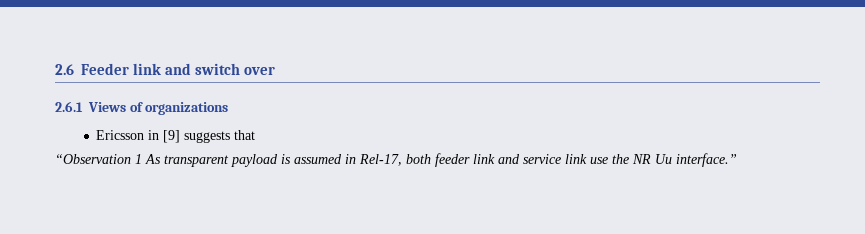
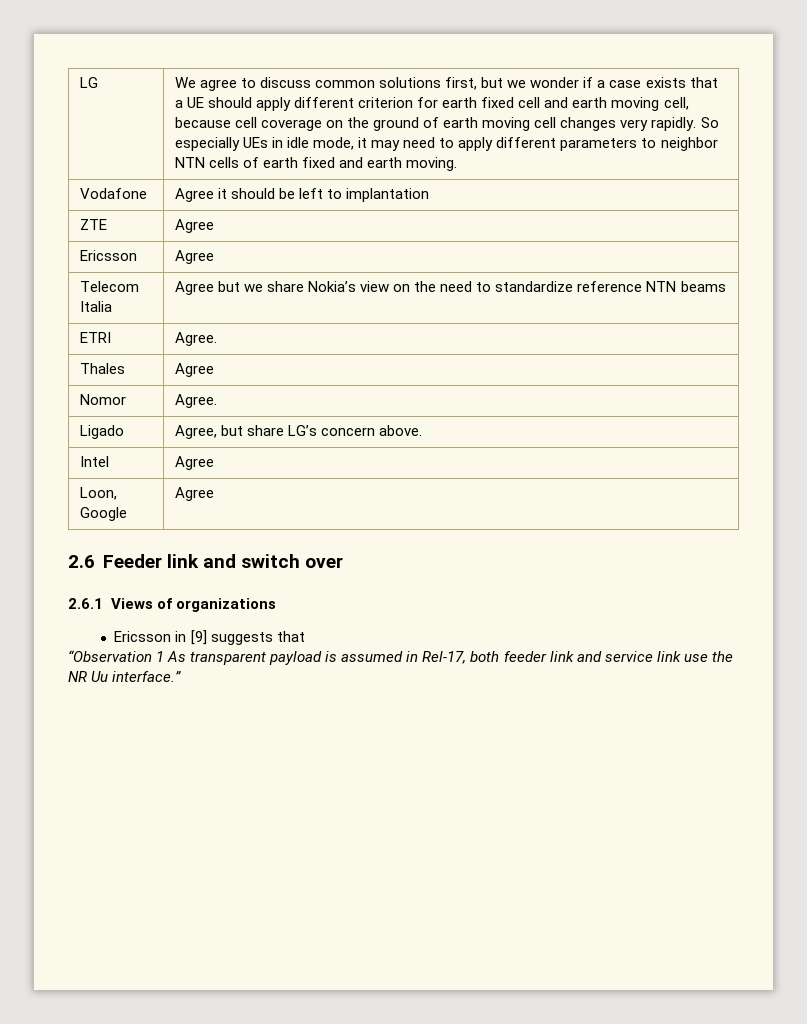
(55, 69) none -> [79,77,98,88] [174,77,718,91] [174,97,689,111] [174,117,719,131] [174,137,718,151] [174,157,458,171] [79,188,147,199] [174,188,430,202] [79,219,107,230] [174,219,214,233] [79,250,137,261] [174,250,214,264] [79,281,139,292] [79,301,112,312] [174,281,726,295] [79,332,111,343] [174,332,217,346] [79,363,125,374] [174,363,214,377] [79,394,126,405] [174,394,217,408] [79,425,124,439] [174,425,423,439] [79,456,109,467] [174,456,214,470] [79,487,117,500] [79,507,127,521] [174,487,214,501] LG | We agree to discuss common solutions first, but we wonder if a case exists that a UE should apply different criterion for earth fixed cell and earth moving cell, because cell coverage on the ground of earth moving cell changes very rapidly. So especially UEs in idle mode, it may need to apply different parameters to neighbor NTN cells of earth fixed and earth moving. // Vodafone | Agree it should be left to implantation // ZTE | Agree // Ericsson | Agree // Telecom Italia | Agree but we share Nokia’s view on the need to standardize reference NTN beams // ETRI | Agree. // Thales | Agree // Nomor | Agree. // Ligado | Agree, but share LG’s concern above. // Intel | Agree // Loon, Google | Agree //

